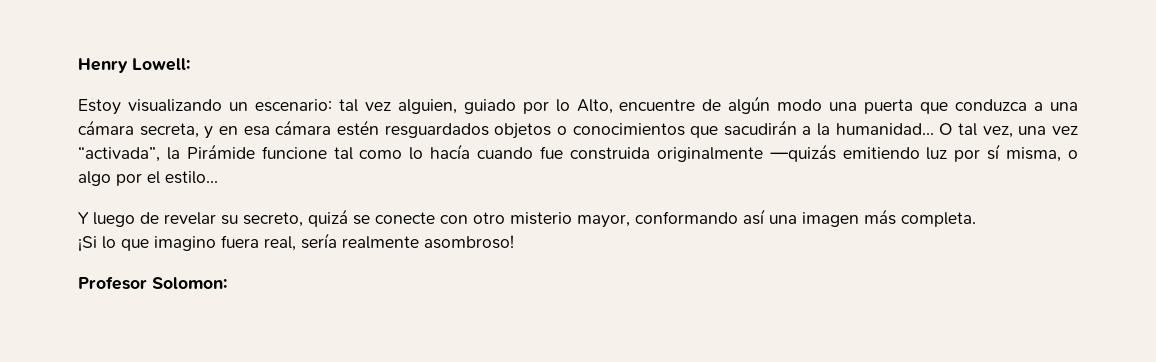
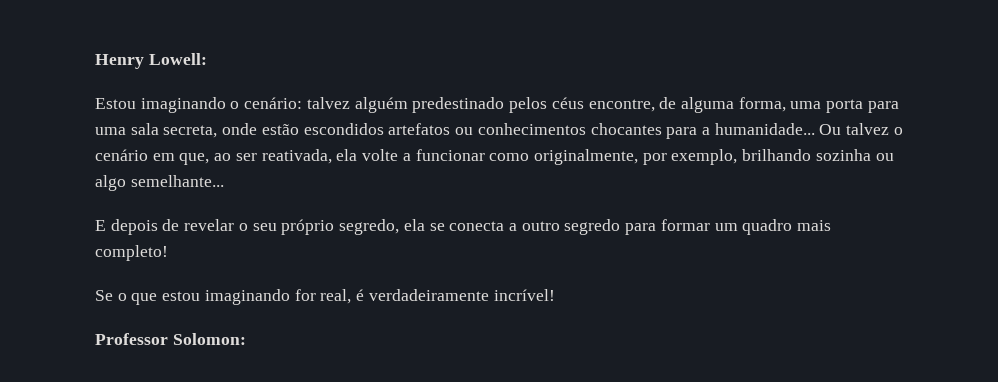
[78,96,1079,115] [78,120,1078,139] [78,144,1079,162] [78,171,218,186] [78,209,976,228] [78,233,514,251] [78,276,147,290] Estoy visualizando un escenario: tal vez alguien, guiado por lo Alto, encuentre de algún modo una puerta que conduzca a una cámara secreta, y en esa cámara estén resguardados objetos o conocimientos que sacudirán a la humanidad... O tal vez, una vez “activada”, la Pirámide funcione tal como lo hacía cuando fue construida originalmente —quizás emitiendo luz por sí misma, o algo por el estilo... // Y luego de revelar su secreto, quizá se conecte con otro misterio mayor, conformando así una imagen más completa. // ¡Si lo que imagino fuera real, sería realmente asombroso! // Profesor -> [95,97,899,113] [95,123,903,139] [95,149,894,165] [95,175,224,191] [95,219,832,235] [95,245,168,261] [95,289,555,305] [95,333,168,345] Estou imaginando o cenário: talvez alguém predestinado pelos céus encontre, de alguma forma, uma porta para uma sala secreta, onde estão escondidos artefatos ou conhecimentos chocantes para a humanidade... Ou talvez o cenário em que, ao ser reativada, ela volte a funcionar como originalmente, por exemplo, brilhando sozinha ou algo semelhante... // E depois de revelar o seu próprio segredo, ela se conecta a outro segredo para formar um quadro mais completo! // Se o que estou imaginando for real, é verdadeiramente incrível! // Professor

